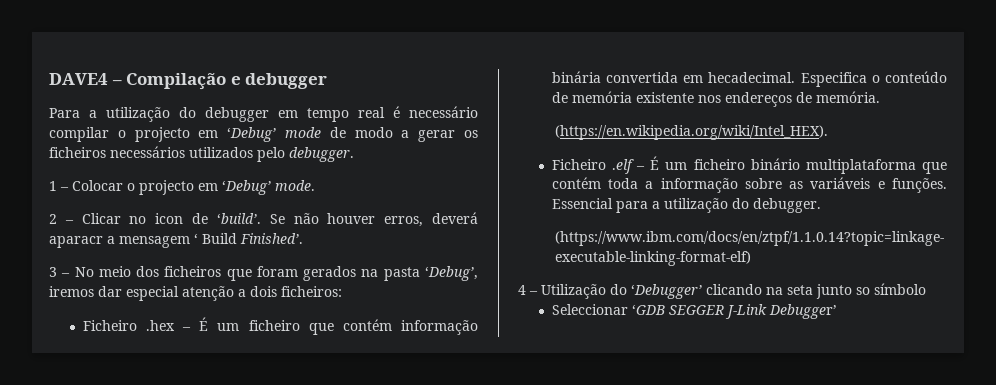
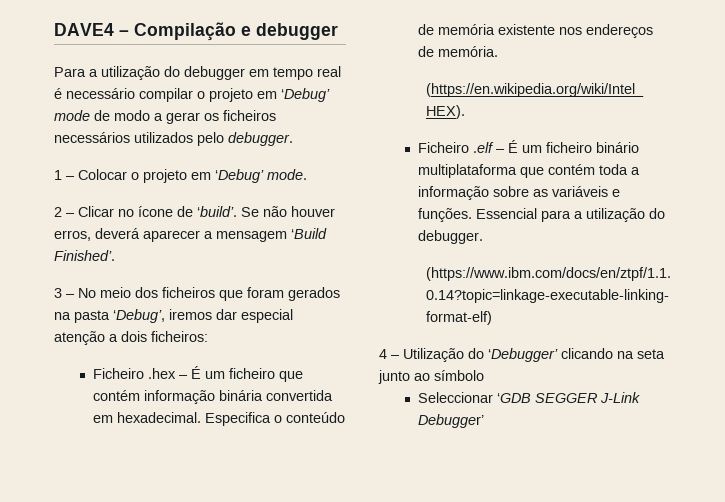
[134,127,190,142] projecto -> [209,88,253,102] projeto
[139,180,194,195] projecto -> [143,169,187,183] projeto
[155,213,184,224] icon -> [138,206,173,217] ícone
[49,236,103,248] aparacr -> [143,230,200,242] aparecer
[194,233,237,244] ‘ Build -> [291,228,327,239] ‘Build
[708,72,796,83] hecadecimal. -> [117,412,202,423] hexadecimal.
[856,287,870,295] so -> [414,373,430,381] ao

